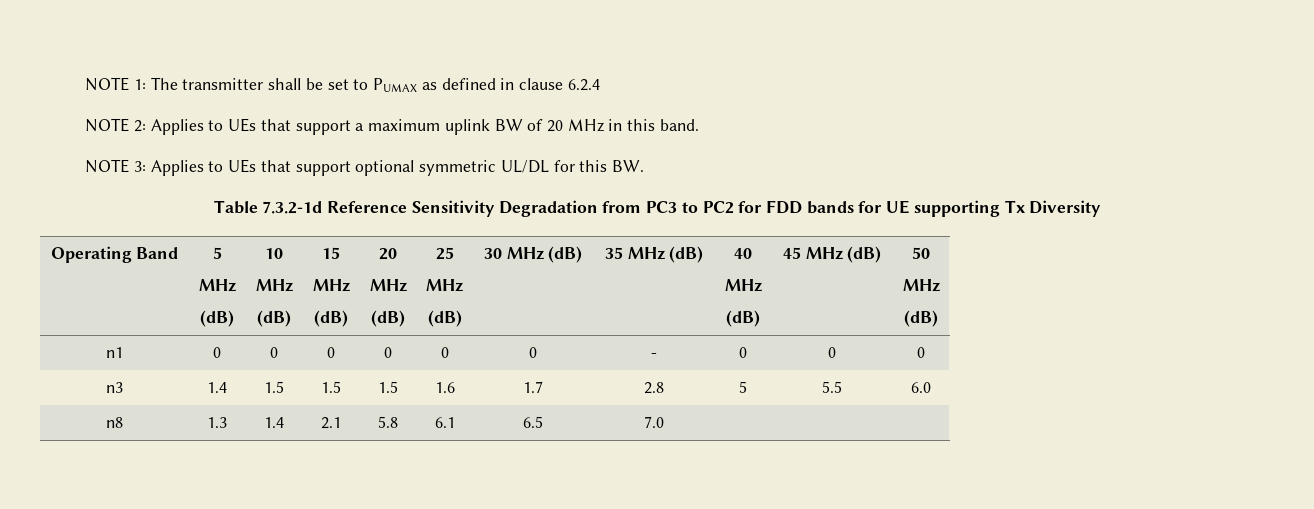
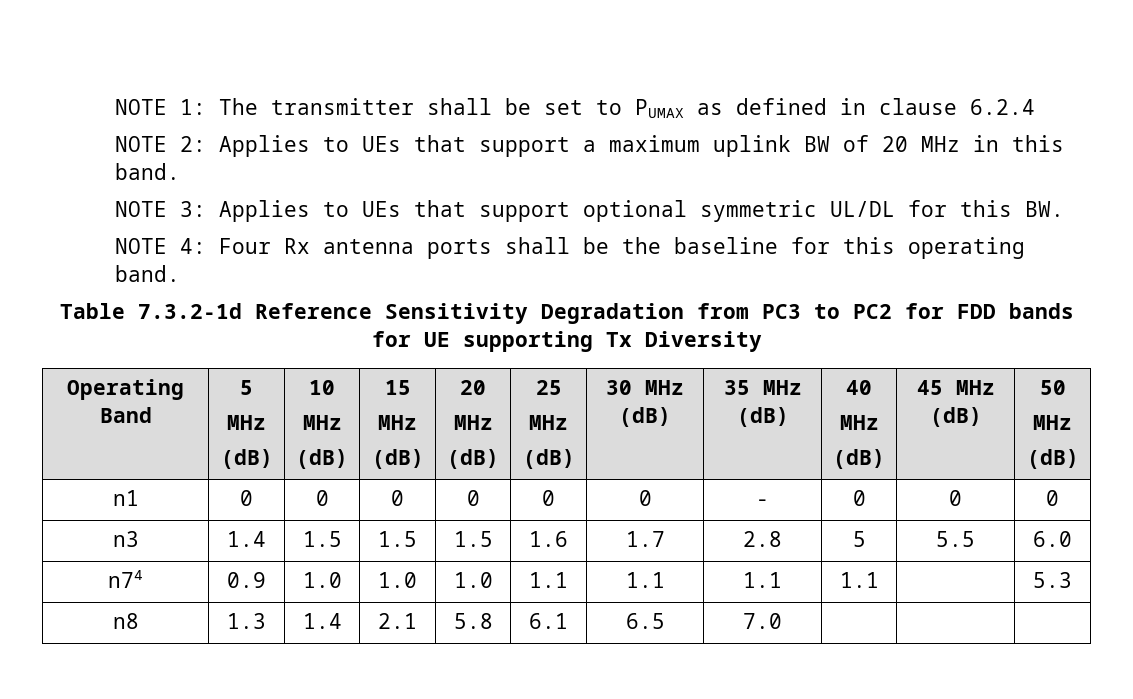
(645, 166) none -> [114,237,1025,259] [114,265,180,282] // NOTE 4: Four Rx antenna ports shall be the baseline for this operating band.
(931, 387) none -> [108,570,143,588] [227,572,266,588] [302,572,342,588] [378,572,417,588] [453,572,493,588] [529,572,568,588] [625,572,665,588] [743,572,782,588] [839,572,879,588] [1033,572,1072,588] // n74 | 0.9 | 1.0 | 1.0 | 1.0 | 1.1 | 1.1 | 1.1 | 1.1 | | 5.3

